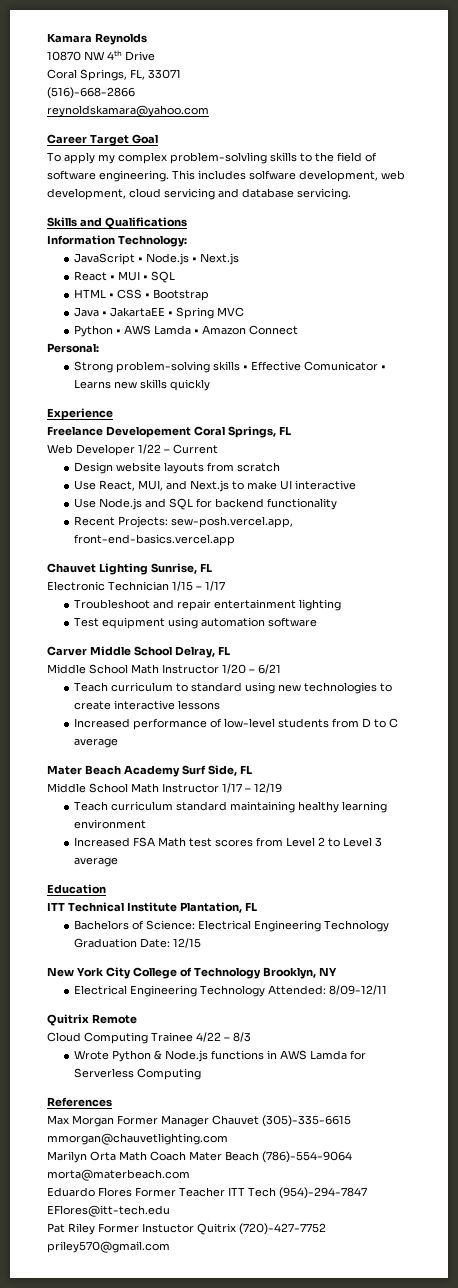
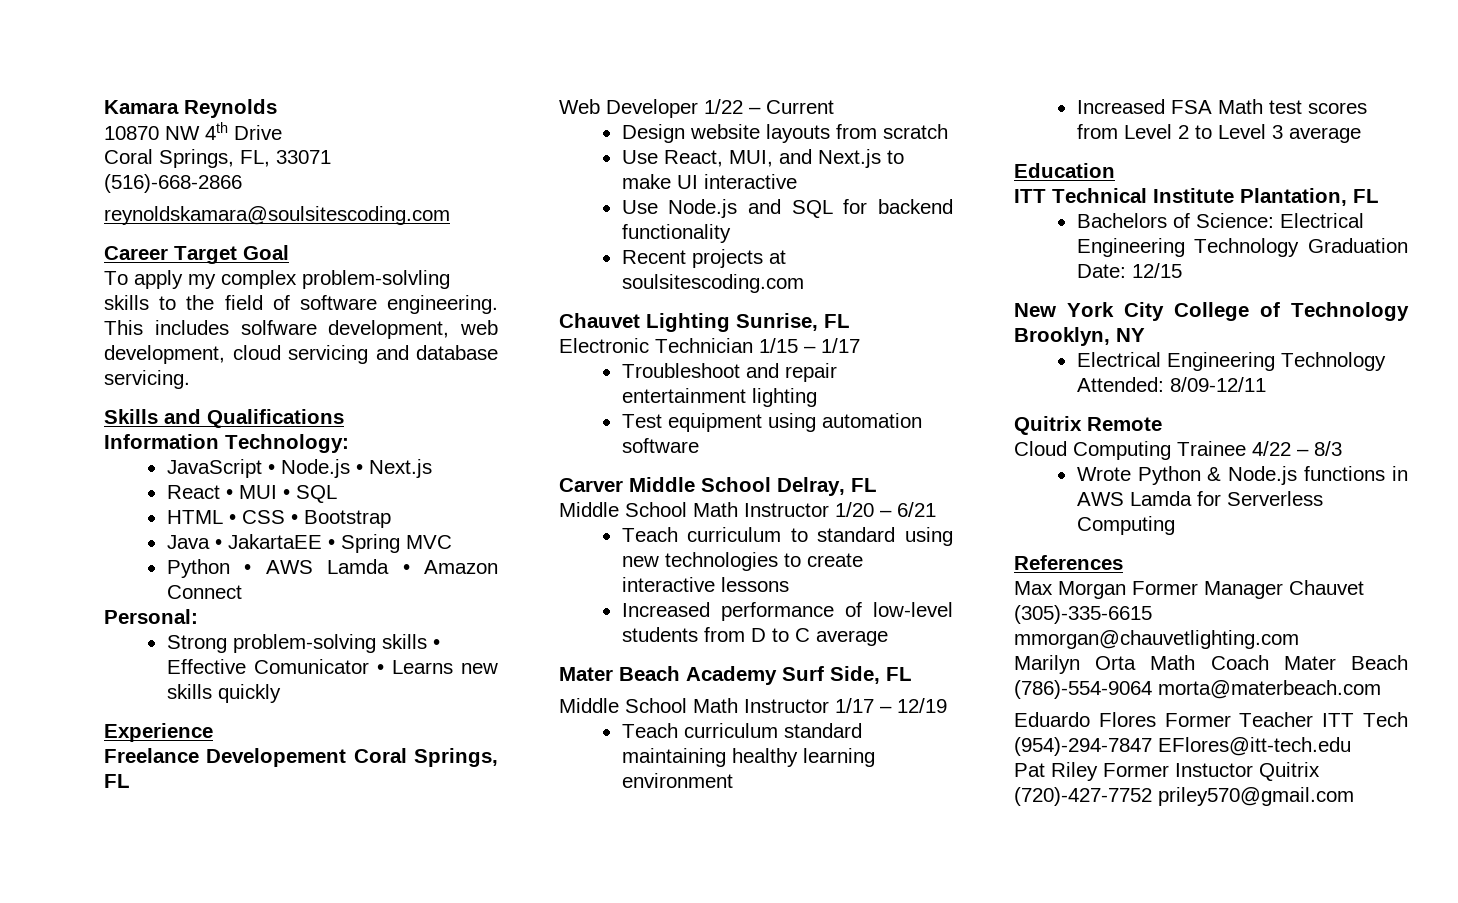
[47,105,209,117] reynoldskamara@yahoo.com -> [104,206,450,225] reynoldskamara@soulsitescoding.com
[118,516,294,528] [74,534,236,546] Projects: sew-posh.vercel.app, front-end-basics.vercel.app -> [691,249,786,268] [621,274,804,293] projects at soulsitescoding.com

